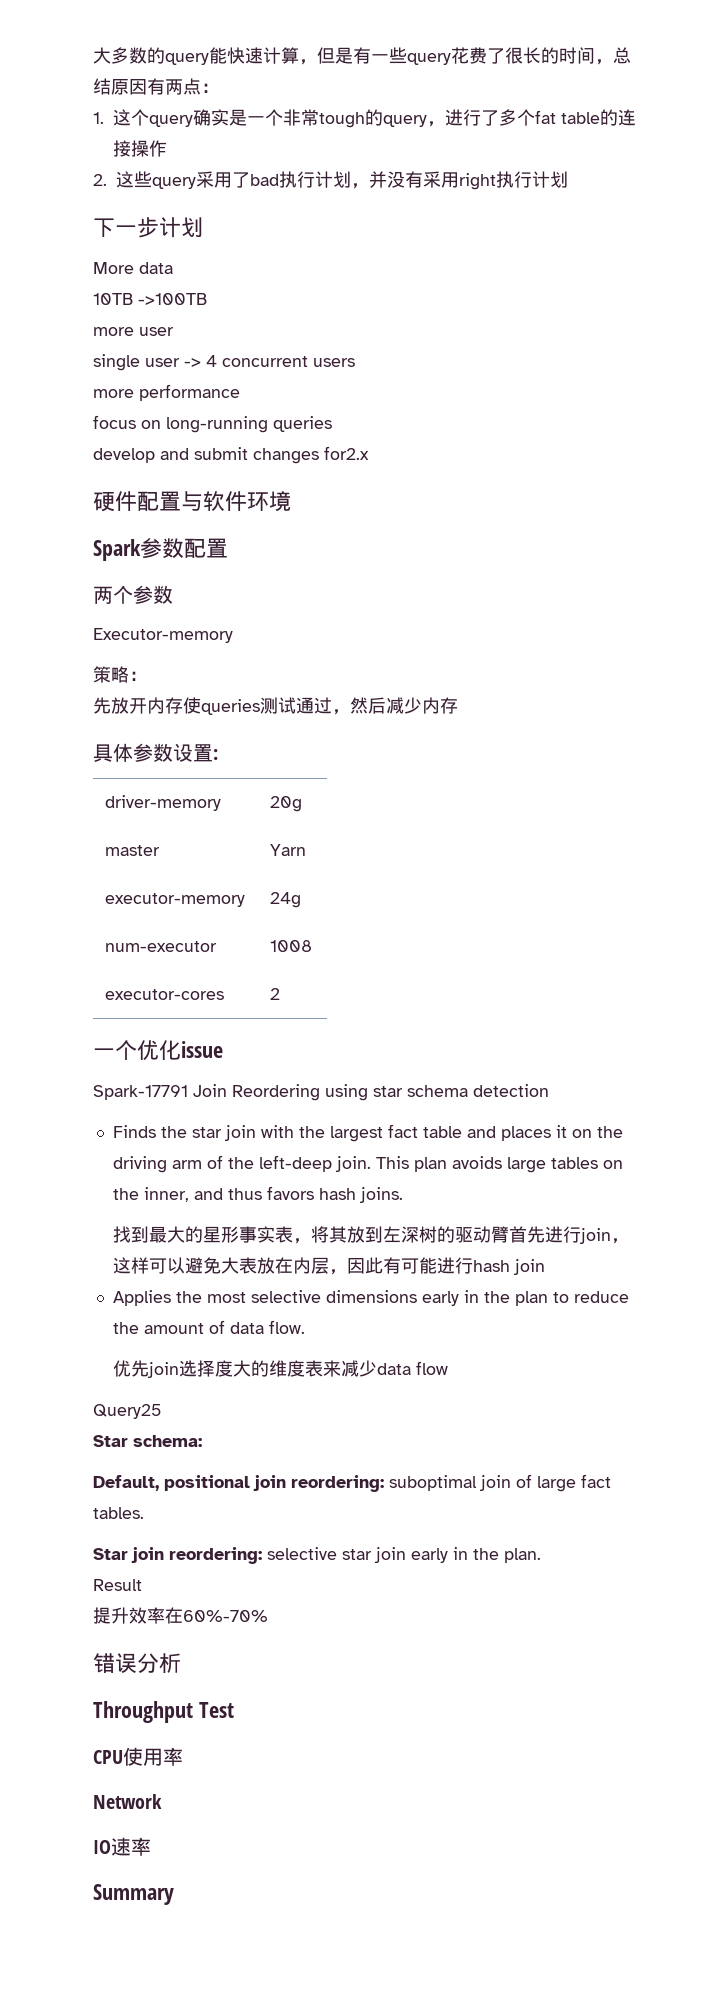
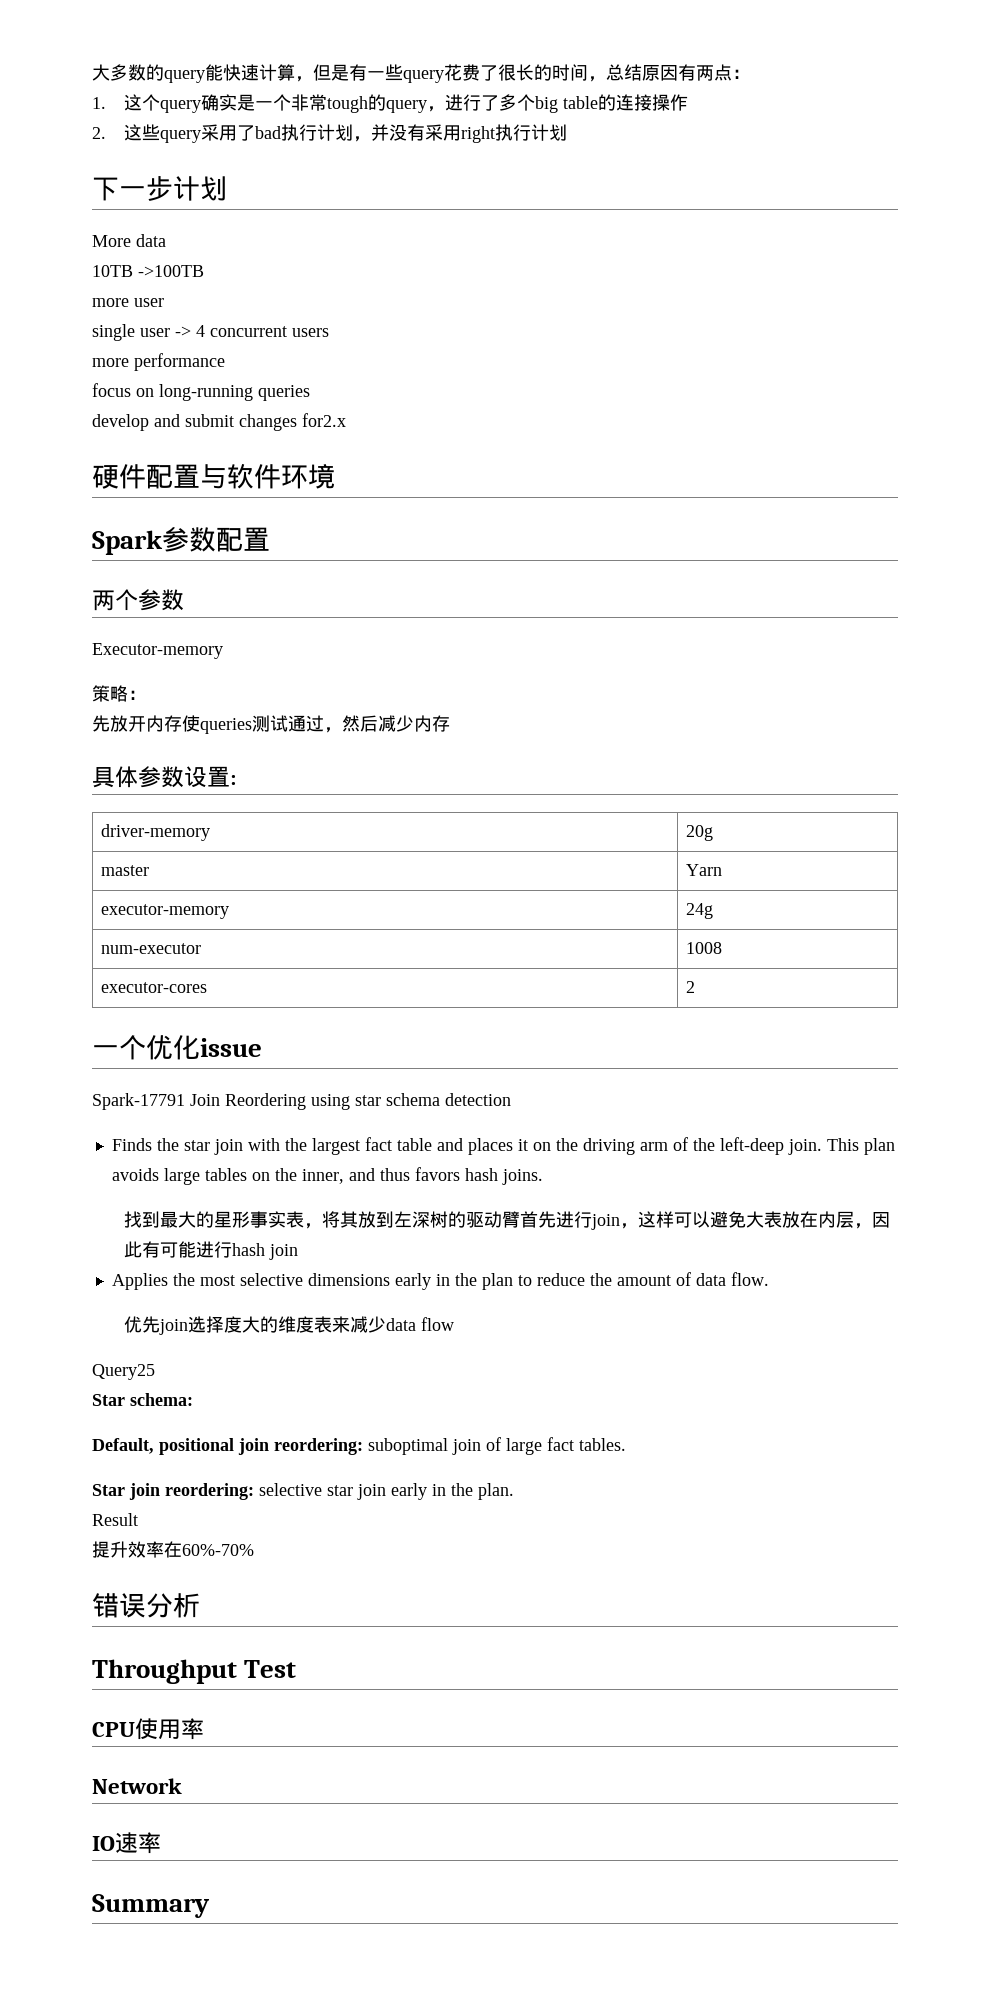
[535,110,556,124] fat -> [535,96,559,113] big

